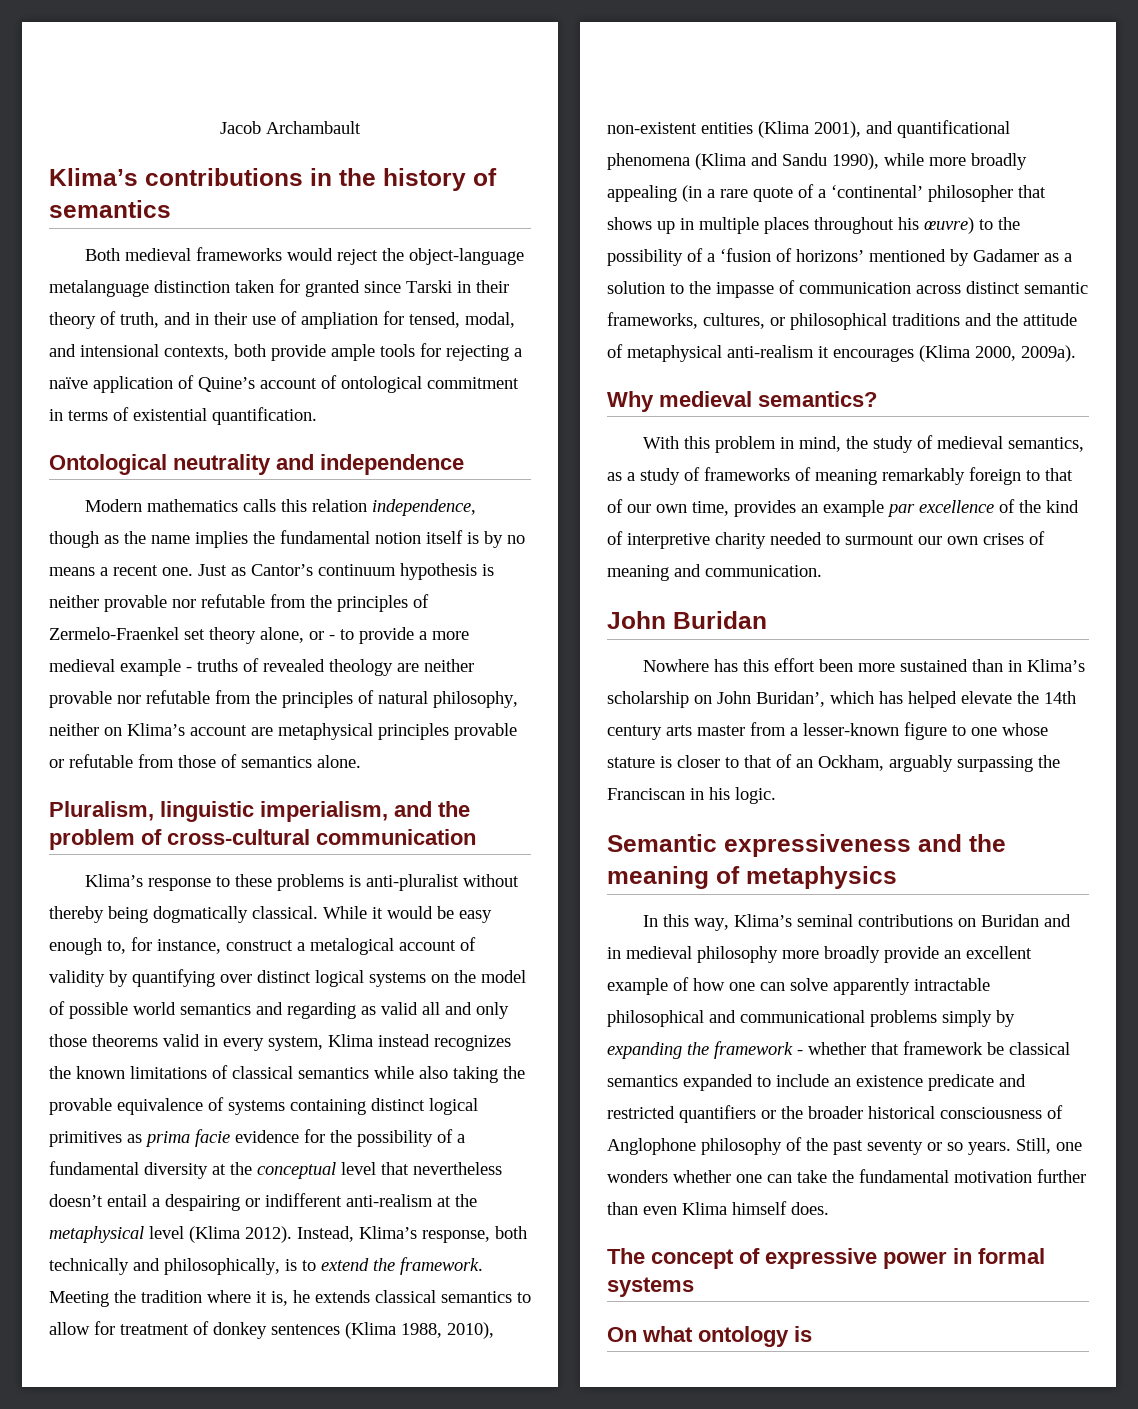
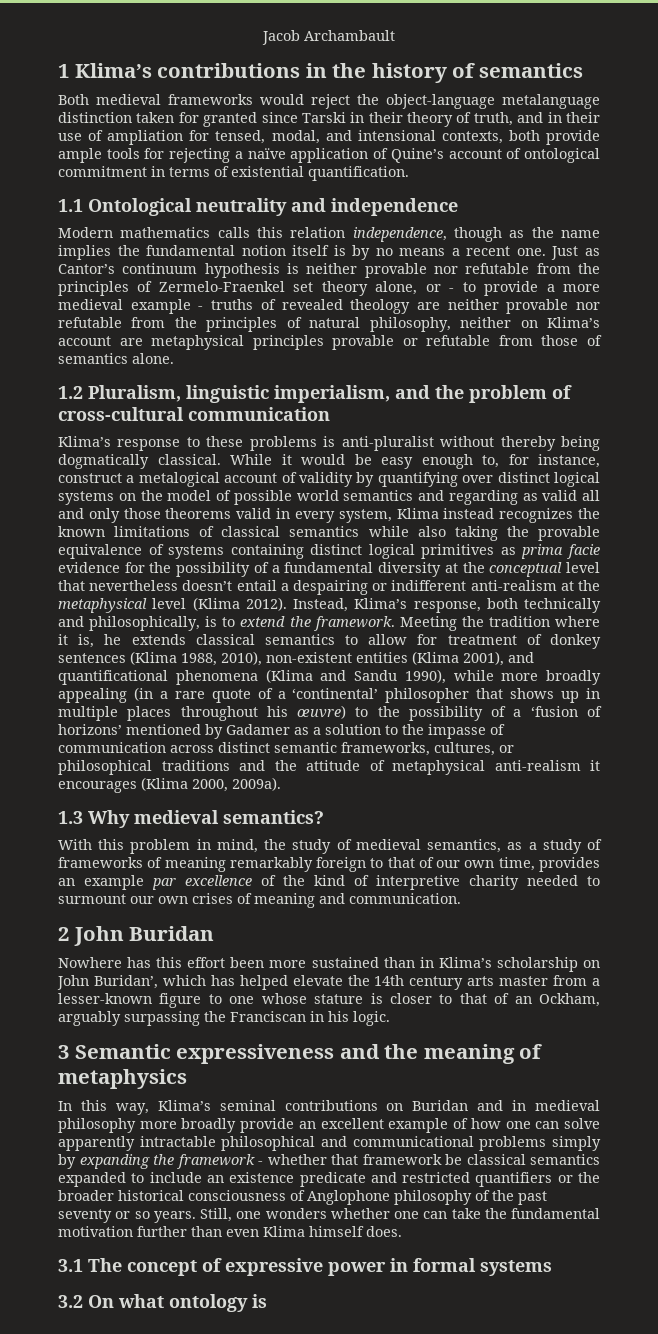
(361, 127) none -> [58,64,69,78] 1
(317, 416) none -> [58,199,83,212] 1.1
(361, 761) none -> [58,386,83,399] 1.2
(1076, 353) none -> [58,811,83,824] 1.3
(822, 571) none -> [58,927,69,941] 2
(776, 795) none -> [58,1045,69,1059] 3
(829, 1208) none -> [58,1259,83,1272] 3.1
(694, 1287) none -> [58,1295,83,1308] 3.2

